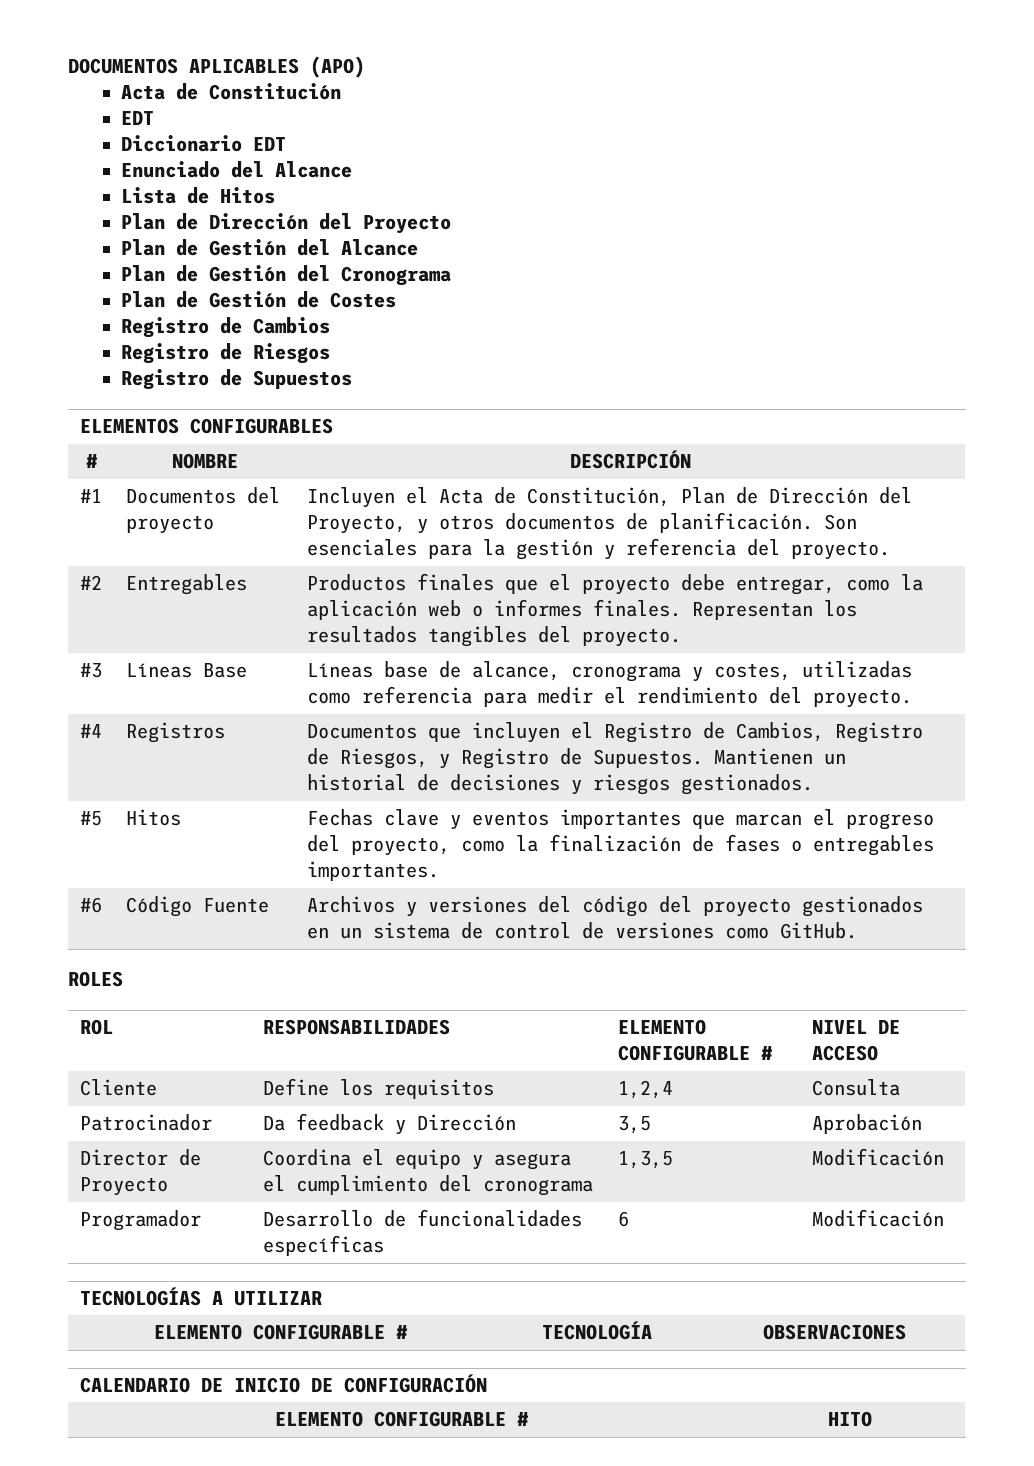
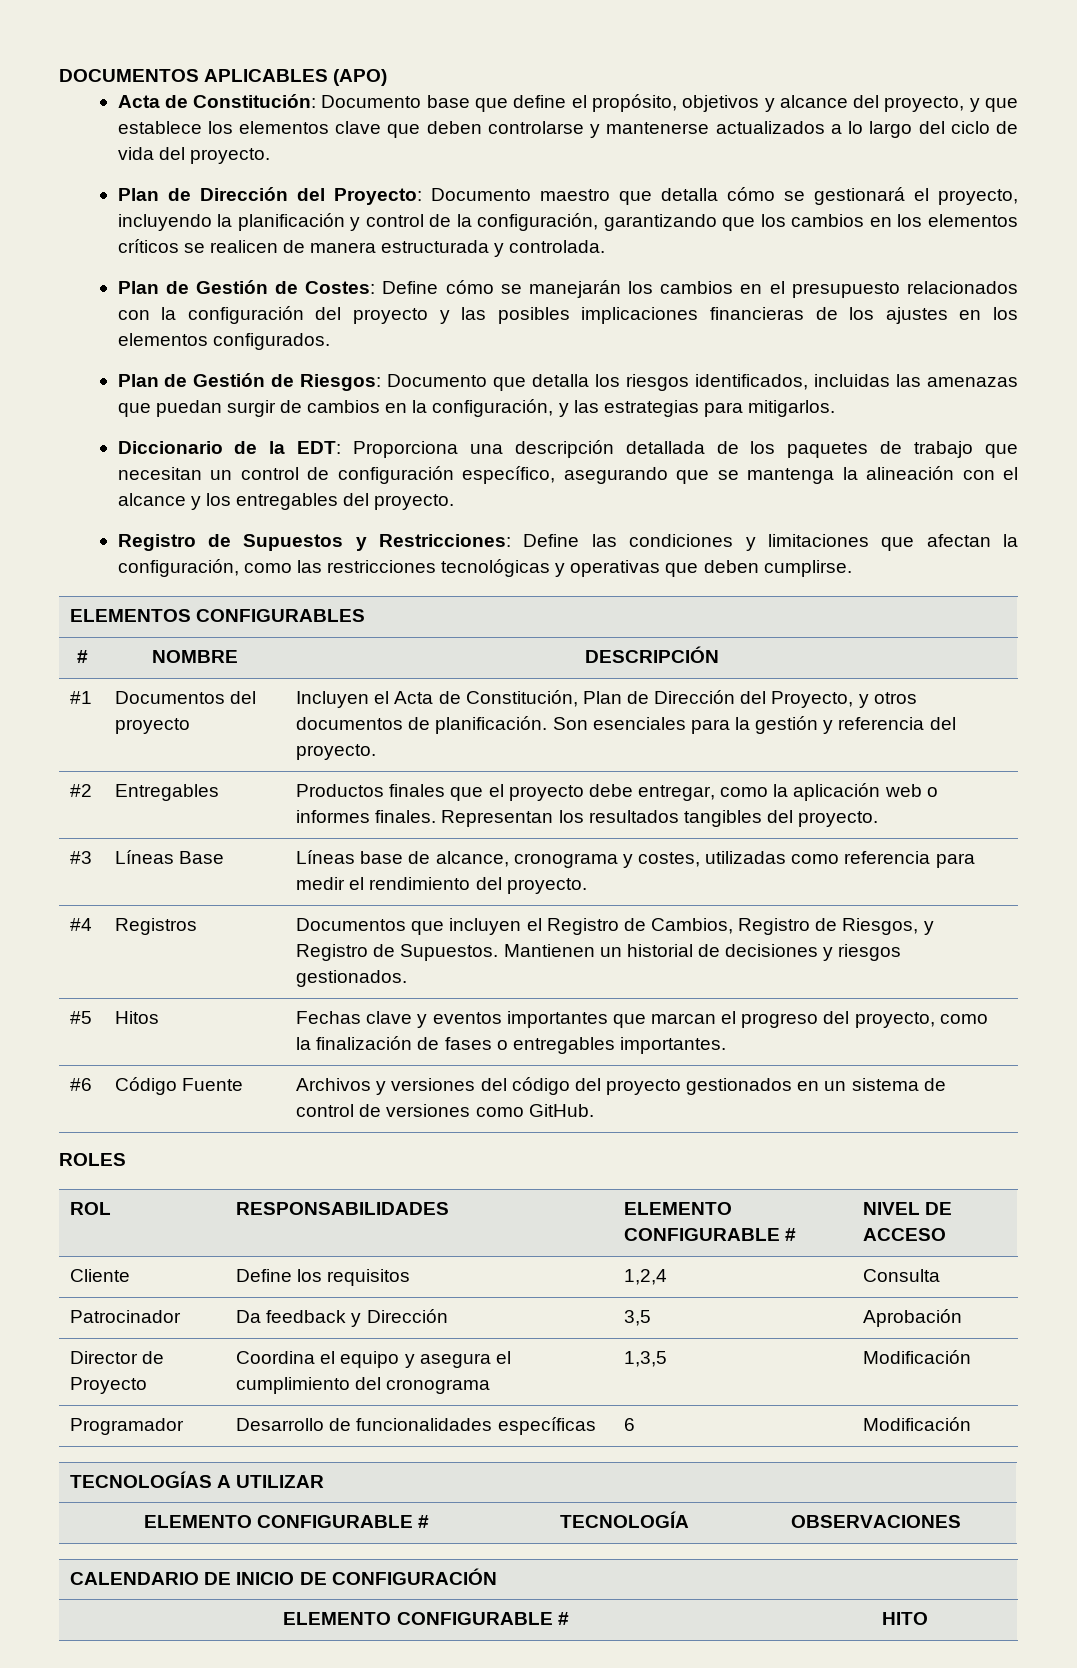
[209,83,342,100] [121,111,155,125] [121,135,287,152] [121,161,353,178] [121,187,276,204] [121,213,452,234] [121,239,419,256] [121,265,452,286] [121,291,397,308] [121,317,331,338] [121,343,331,364] [121,369,353,390] Constitución // EDT // Diccionario EDT // Enunciado del Alcance // Lista de Hitos // Plan de Dirección del Proyecto // Plan de Gestión del Alcance // Plan de Gestión del Cronograma // Plan de Gestión de Costes // Registro de Cambios // Registro de Riesgos // Registro de Supuestos -> [193,94,1018,112] [117,121,1019,138] [117,147,270,164] [117,187,1018,205] [117,213,1018,231] [117,239,606,257] [117,280,1019,298] [117,306,1019,324] [117,333,330,350] [117,373,1018,391] [117,399,836,417] [117,440,1018,458] [117,466,1018,484] [117,493,455,510] [117,534,1019,551] [117,559,852,577] Constitución: Documento base que define el propósito, objetivos y alcance del proyecto, y que establece los elementos clave que deben controlarse y mantenerse actualizados a lo largo del ciclo de vida del proyecto. // Plan de Dirección del Proyecto: Documento maestro que detalla cómo se gestionará el proyecto, incluyendo la planificación y control de la configuración, garantizando que los cambios en los elementos críticos se realicen de manera estructurada y controlada. // Plan de Gestión de Costes: Define cómo se manejarán los cambios en el presupuesto relacionados con la configuración del proyecto y las posibles implicaciones financieras de los ajustes en los elementos configurados. // Plan de Gestión de Riesgos: Documento que detalla los riesgos identificados, incluidas las amenazas que puedan surgir de cambios en la configuración, y las estrategias para mitigarlos. // Diccionario de la EDT: Proporciona una descripción detallada de los paquetes de trabajo que necesitan un control de configuración específico, asegurando que se mantenga la alineación con el alcance y los entregables del proyecto. // Registro de Supuestos y Restricciones: Define las condiciones y limitaciones que afectan la configuración, como las restricciones tecnológicas y operativas que deben cumplirse.

